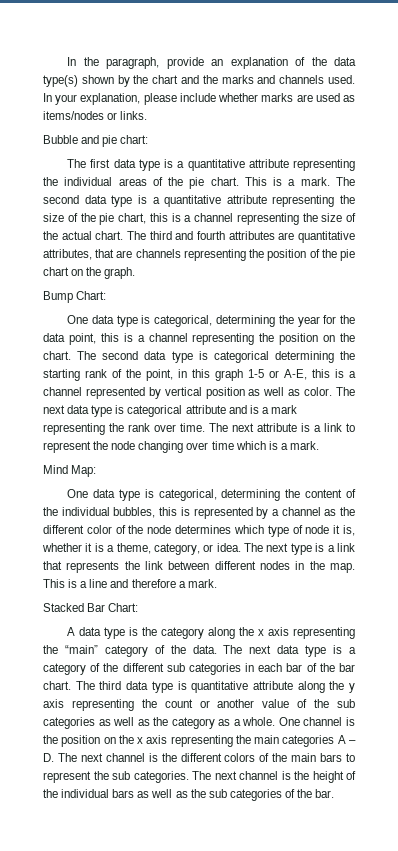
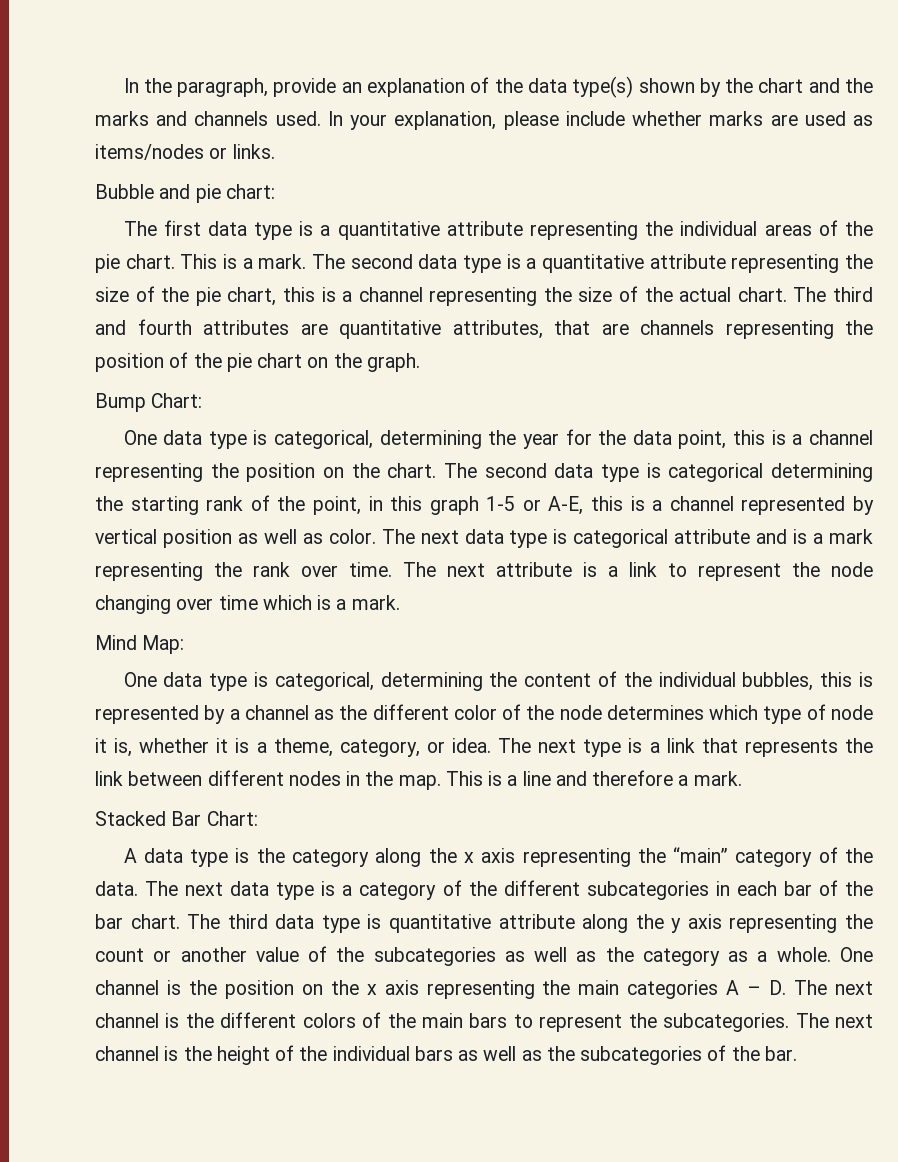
[166,663,241,675] sub categories -> [586,881,709,900] subcategories
[337,699,355,708] [43,717,95,729] sub categories -> [373,947,496,966] subcategories
[112,771,189,783] sub categories. -> [663,1013,790,1032] subcategories.
[208,789,282,801] sub categories -> [580,1046,703,1065] subcategories

